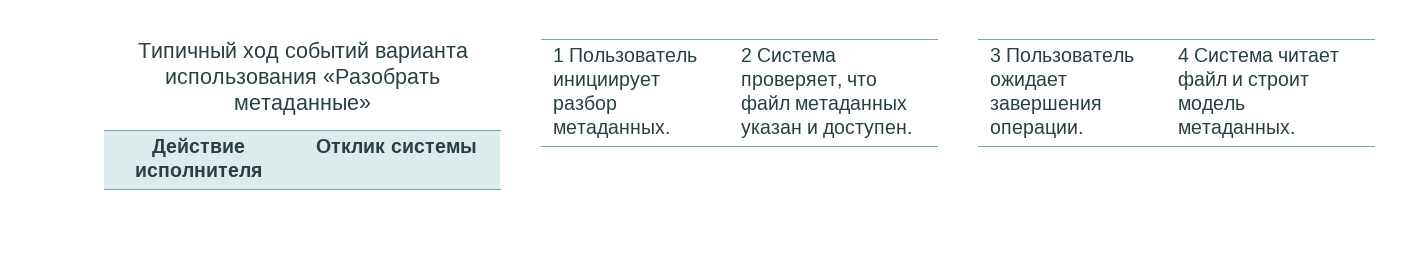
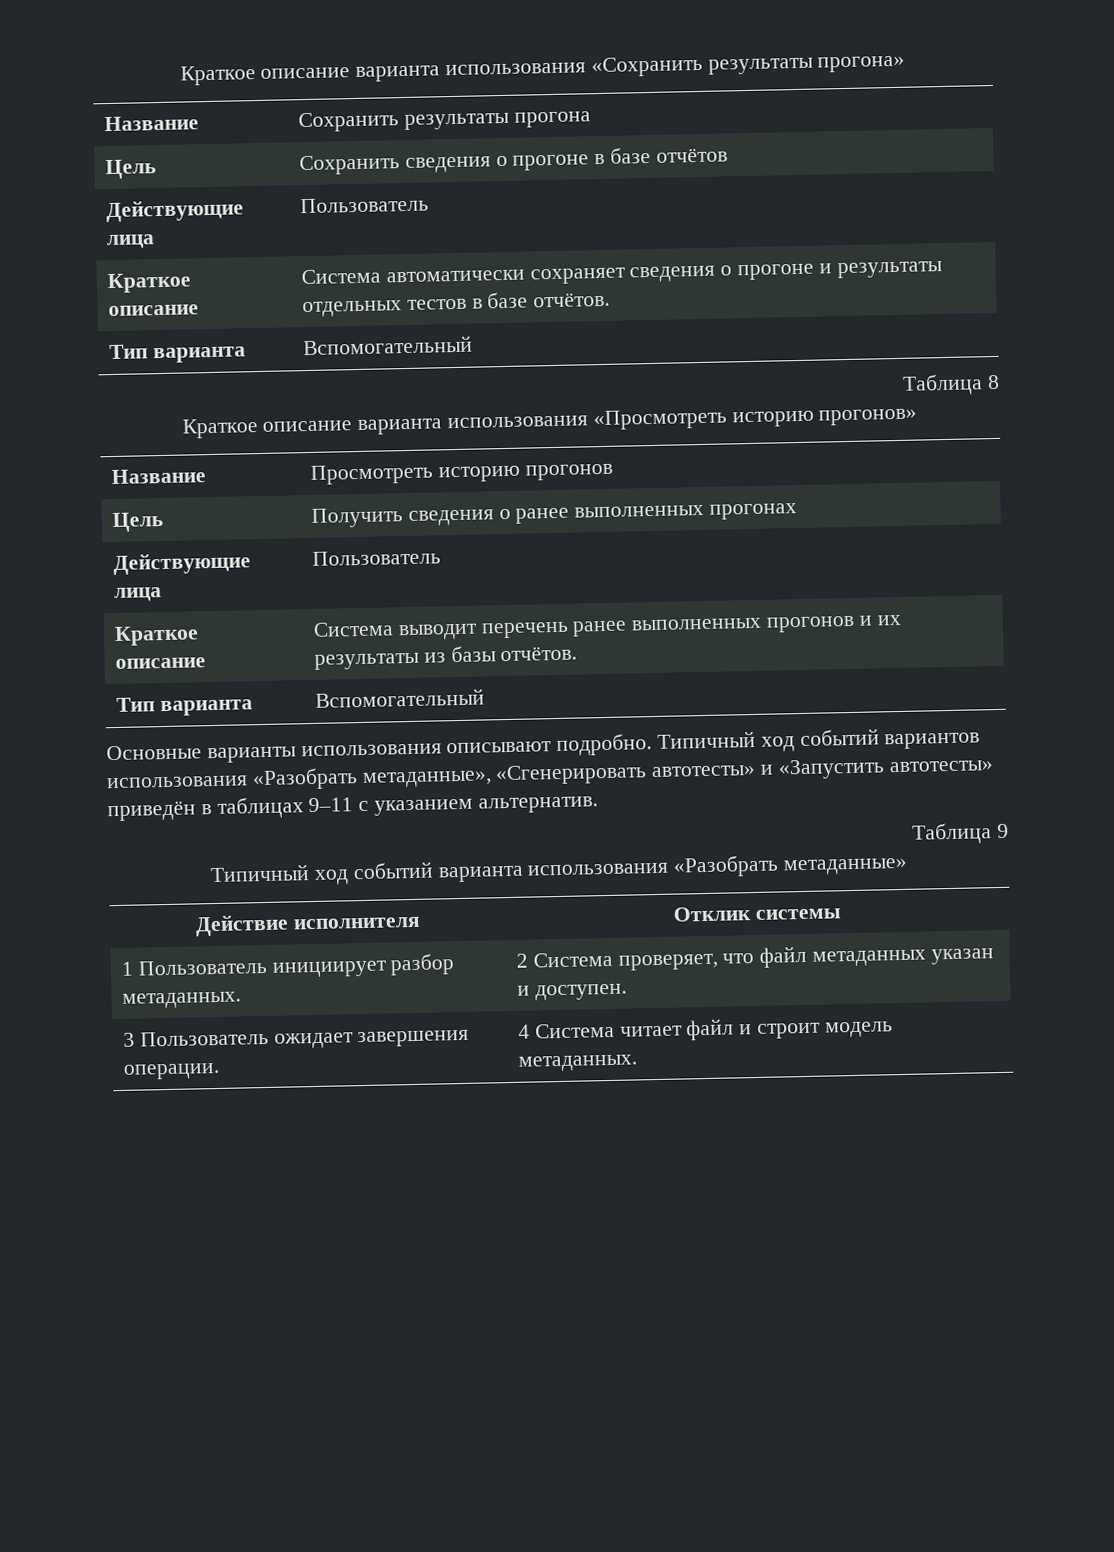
(137, 49) none -> [179,55,906,86] [103,115,199,132] [297,111,591,133] [104,159,156,180] [298,146,728,176] [105,199,244,223] [105,234,155,250] [299,196,429,214] [106,272,192,294] [107,304,199,317] [300,261,942,285] [301,291,611,318] [108,344,246,364] [302,335,473,356] [902,373,1000,396] [181,408,918,439] [110,468,206,485] [309,463,613,485] [111,511,163,533] [310,503,797,528] [112,552,251,576] [113,587,162,603] [311,549,441,566] [113,625,199,647] [114,657,206,670] [312,614,901,641] [313,645,578,670] [115,697,253,717] [314,688,485,708] [106,728,981,764] [106,758,993,791] [107,796,598,822] [912,822,1009,845] Краткое описание варианта использования «Сохранить результаты прогона» // Название | Сохранить результаты прогона // Цель | Сохранить сведения о прогоне в базе отчётов // Действующие лица | Пользователь // Краткое описание | Система автоматически сохраняет сведения о прогоне и результаты отдельных тестов в базе отчётов. // Тип варианта | Вспомогательный // Таблица 8 // Краткое описание варианта использования «Просмотреть историю прогонов» // Название | Просмотреть историю прогонов // Цель | Получить сведения о ранее выполненных прогонах // Действующие лица | Пользователь // Краткое описание | Система выводит перечень ранее выполненных прогонов и их результаты из базы отчётов. // Тип варианта | Вспомогательный // Основные варианты использования описывают подробно. Типичный ход событий вариантов использования «Разобрать метаданные», «Сгенерировать автотесты» и «Запустить автотесты» приведён в таблицах 9–11 с указанием альтернатив. // Таблица 9 //

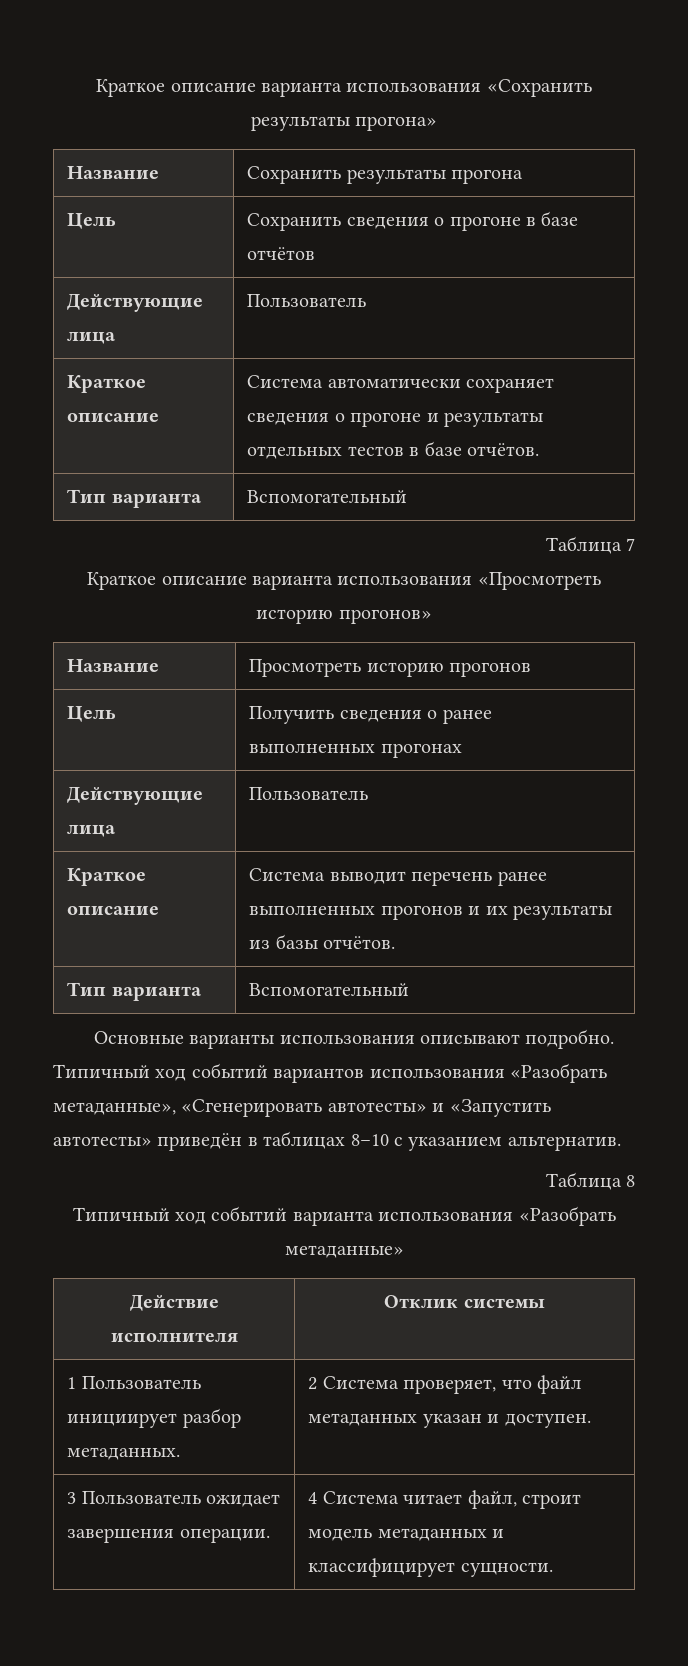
[986,374,1000,390] 8 -> [626,538,635,551] 7
[308,797,354,813] 9–11 -> [350,1134,389,1146] 8–10
[996,823,1009,839] 9 -> [626,1175,635,1187] 8
[685,1018,893,1041] [517,1054,638,1072] файл и строит модель метаданных. -> [467,1490,581,1509] [308,1528,505,1541] [308,1558,553,1577] файл, строит модель метаданных и классифицирует сущности.

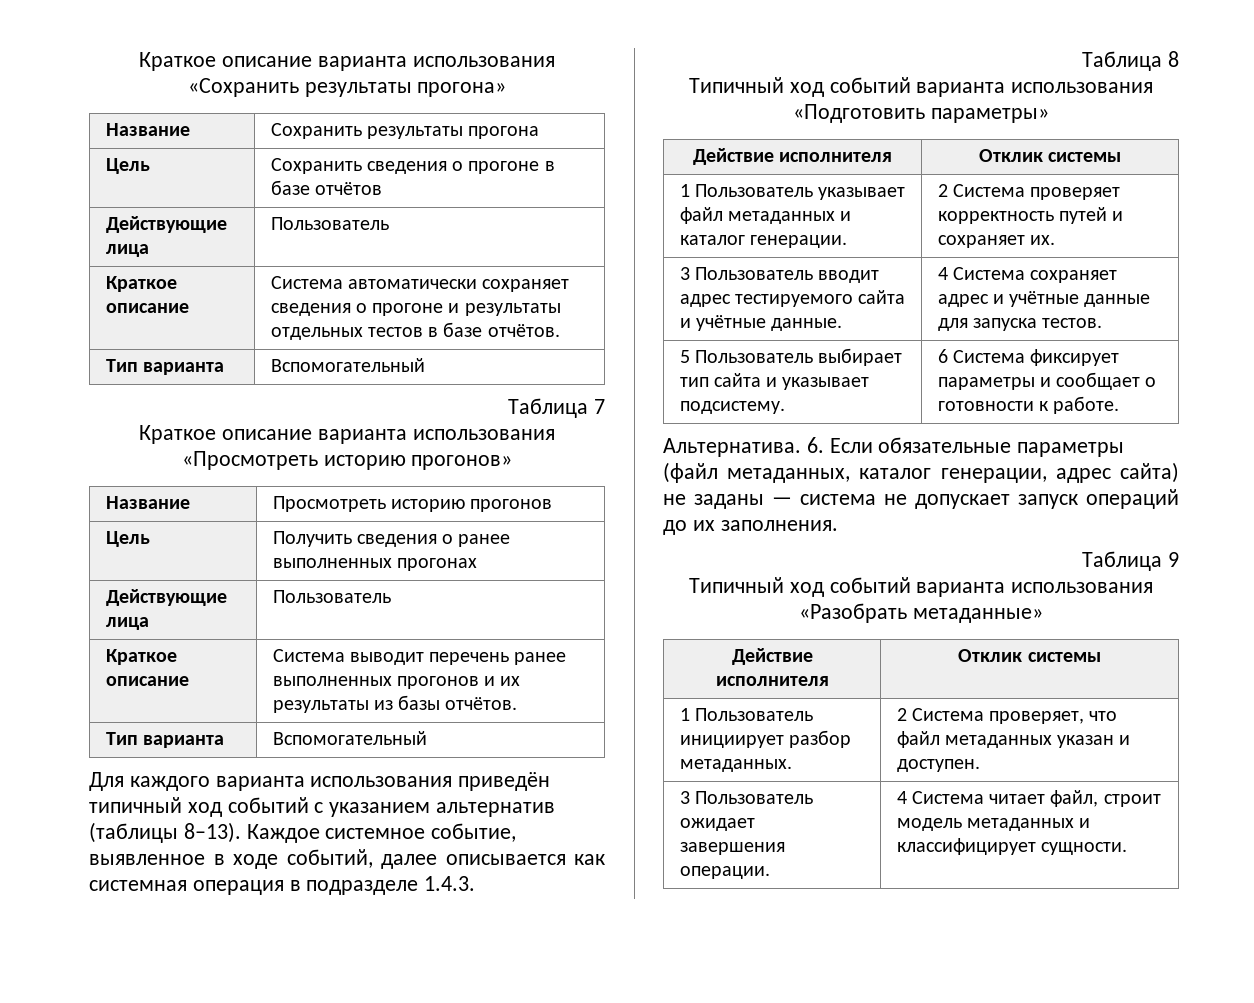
[93,1029,615,1049] [53,1063,607,1083] [53,1099,551,1117] [53,1131,621,1151] [545,1172,635,1190] Основные варианты использования описывают подробно. Типичный ход событий вариантов использования «Разобрать метаданные», «Сгенерировать автотесты» и «Запустить автотесты» приведён в таблицах 8–10 с указанием альтернатив. // Таблица 8 -> [89,772,551,791] [89,797,556,817] [89,822,517,843] [89,849,605,869] [89,876,476,895] [1082,51,1179,71] [688,77,1154,97] [793,104,1049,123] [692,148,893,165] [978,149,1122,162] [679,184,906,200] [679,207,852,224] [679,235,847,248] [937,184,1121,200] [937,207,1124,224] [937,235,1055,248] [679,267,880,283] [679,290,906,307] [679,315,843,331] [937,267,1118,283] [937,291,1151,307] [937,318,1103,331] [679,348,903,366] [679,373,870,390] [679,401,785,414] [937,349,1120,366] [937,372,1157,390] [937,396,1120,414] [663,437,1125,457] [663,462,1179,483] [663,489,1179,509] [663,520,838,535] [1082,551,1179,571] Для каждого варианта использования приведён типичный ход событий с указанием альтернатив (таблицы 8–13). Каждое системное событие, выявленное в ходе событий, далее описывается как системная операция в подразделе 1.4.3. // Таблица 8 // Типичный ход событий варианта использования «Подготовить параметры» // Действие исполнителя | Отклик системы // 1 Пользователь указывает файл метаданных и каталог генерации. | 2 Система проверяет корректность путей и сохраняет их. // 3 Пользователь вводит адрес тестируемого сайта и учётные данные. | 4 Система сохраняет адрес и учётные данные для запуска тестов. // 5 Пользователь выбирает тип сайта и указывает подсистему. | 6 Система фиксирует параметры и сообщает о готовности к работе. // Альтернатива. 6. Если обязательные параметры (файл метаданных, каталог генерации, адрес сайта) не заданы — система не допускает запуск операций до их заполнения. // Таблица 9

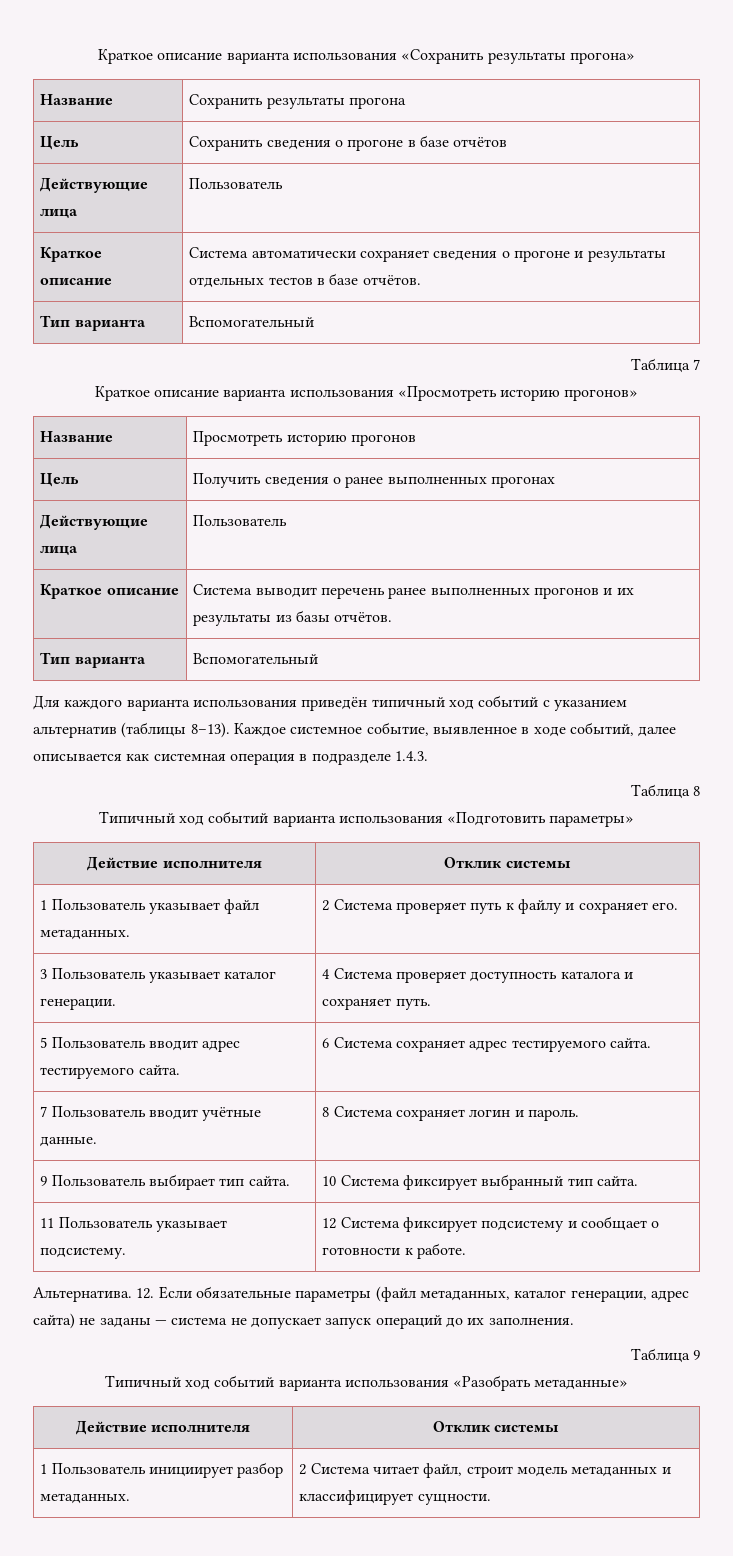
[727,211,852,224] [679,235,847,248] метаданных и каталог генерации. -> [40,929,131,940] метаданных.
[937,207,1124,224] [937,235,1055,248] [679,267,880,283] [679,290,906,307] [679,318,691,328] корректность путей и сохраняет их. // 3 Пользователь вводит адрес тестируемого сайта и -> [470,899,678,914] [40,968,277,983] [40,998,117,1010] [322,968,633,983] [322,998,431,1010] [40,1037,241,1052] [40,1065,180,1079] [322,1037,651,1052] [40,1106,198,1120] путь к файлу и сохраняет его. // 3 Пользователь указывает каталог генерации. | 4 Система проверяет доступность каталога и сохраняет путь. // 5 Пользователь вводит адрес тестируемого сайта. | 6 Система сохраняет адрес тестируемого сайта. // 7 Пользователь вводит
[937,267,1118,283] [937,291,1151,307] [937,318,1103,331] [679,348,903,366] [679,373,778,387] 4 Система сохраняет адрес и учётные данные для запуска тестов. // 5 Пользователь выбирает тип сайта и -> [322,1106,579,1121] [40,1174,290,1190] [322,1174,638,1190] [40,1217,153,1228] 8 Система сохраняет логин и пароль. // 9 Пользователь выбирает тип сайта. | 10 Система фиксирует выбранный тип сайта. // 11 Пользователь
[937,349,1120,366] [937,377,1035,390] 6 Система фиксирует параметры -> [322,1217,565,1232] 12 Система фиксирует подсистему
[806,437,824,453] 6. -> [136,1288,155,1299] 12.
[989,711,1118,724] [896,731,1131,748] [896,759,980,772] [679,791,813,804] [679,818,755,831] [679,842,785,855] [679,866,770,879] [896,791,984,804] проверяет, что файл метаданных указан и доступен. // 3 Пользователь ожидает завершения операции. | 4 Система -> (370, 1468) none

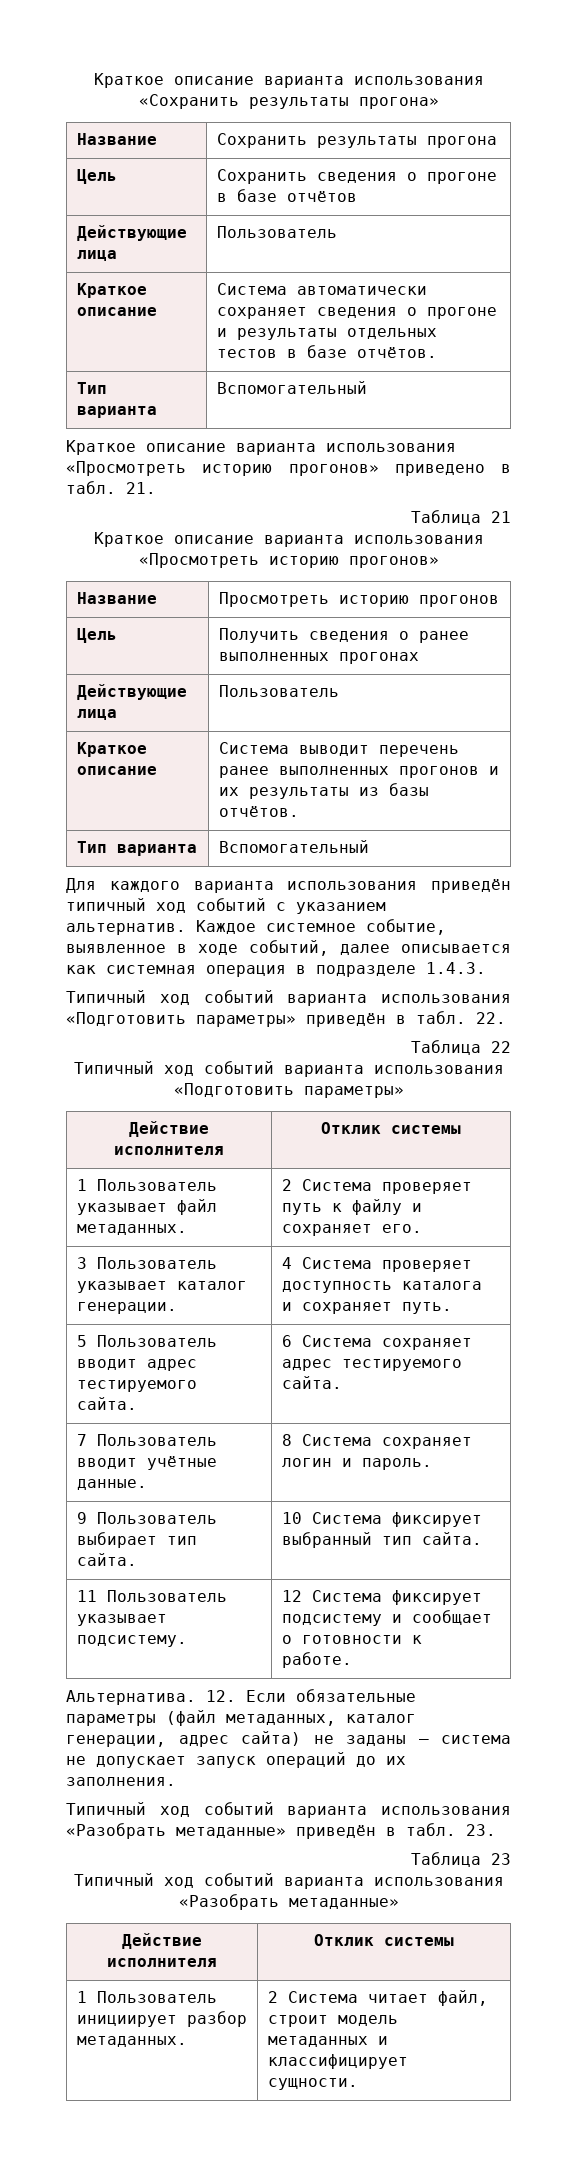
[630,358,701,373] // Таблица 7 -> [66,440,456,455] [66,461,511,476] [66,481,156,494] [411,510,511,525] // Краткое описание варианта использования «Просмотреть историю прогонов» приведено в табл. 21. // Таблица 21
[33,722,230,738] альтернатив (таблицы 8–13). -> [66,923,186,935] альтернатив.
[630,784,701,799] // Таблица 8 -> [66,990,511,1006] [66,1011,506,1027] [411,1040,511,1055] // Типичный ход событий варианта использования «Подготовить параметры» приведён в табл. 22. // Таблица 22
[630,1348,701,1363] // Таблица 9 -> [66,1802,511,1818] [66,1823,496,1839] [411,1852,511,1867] // Типичный ход событий варианта использования «Разобрать метаданные» приведён в табл. 23. // Таблица 23

